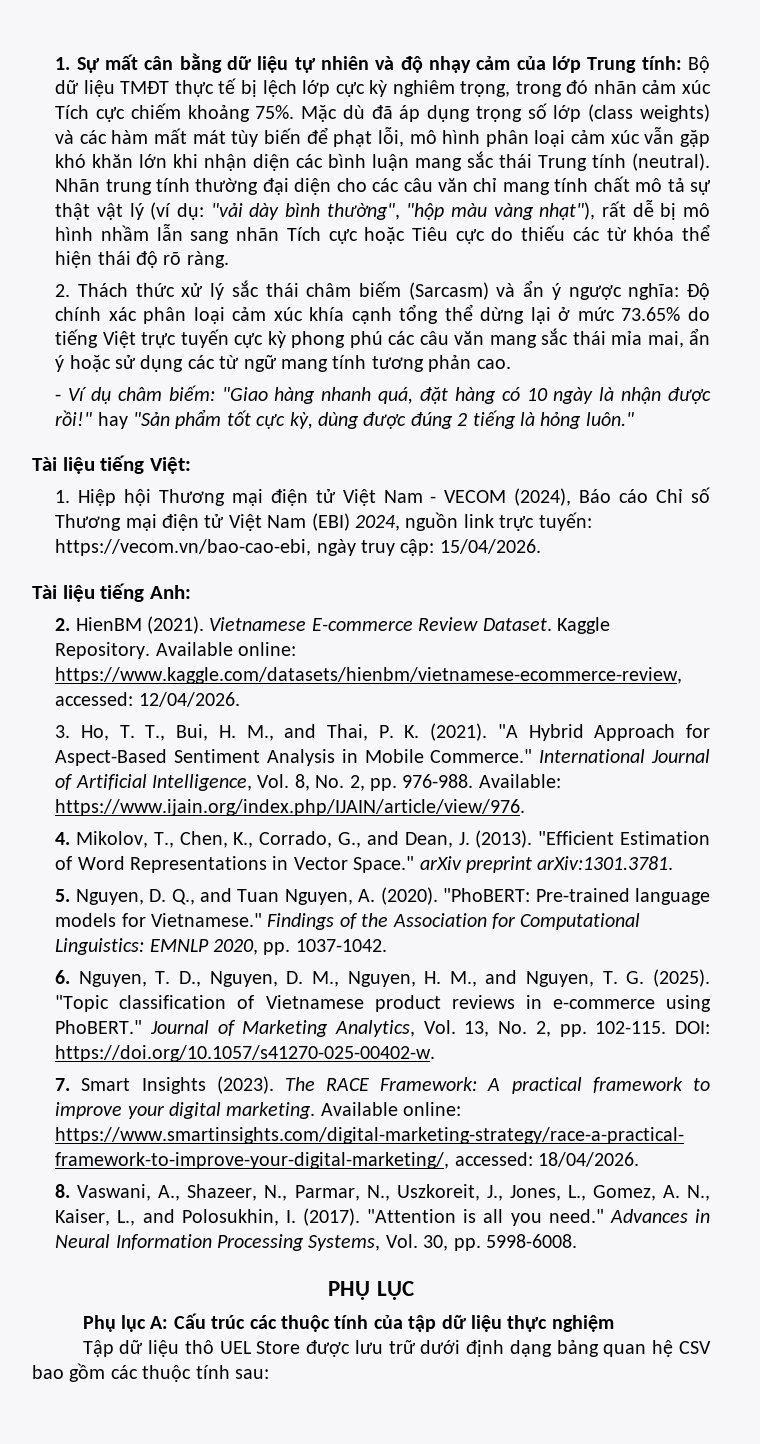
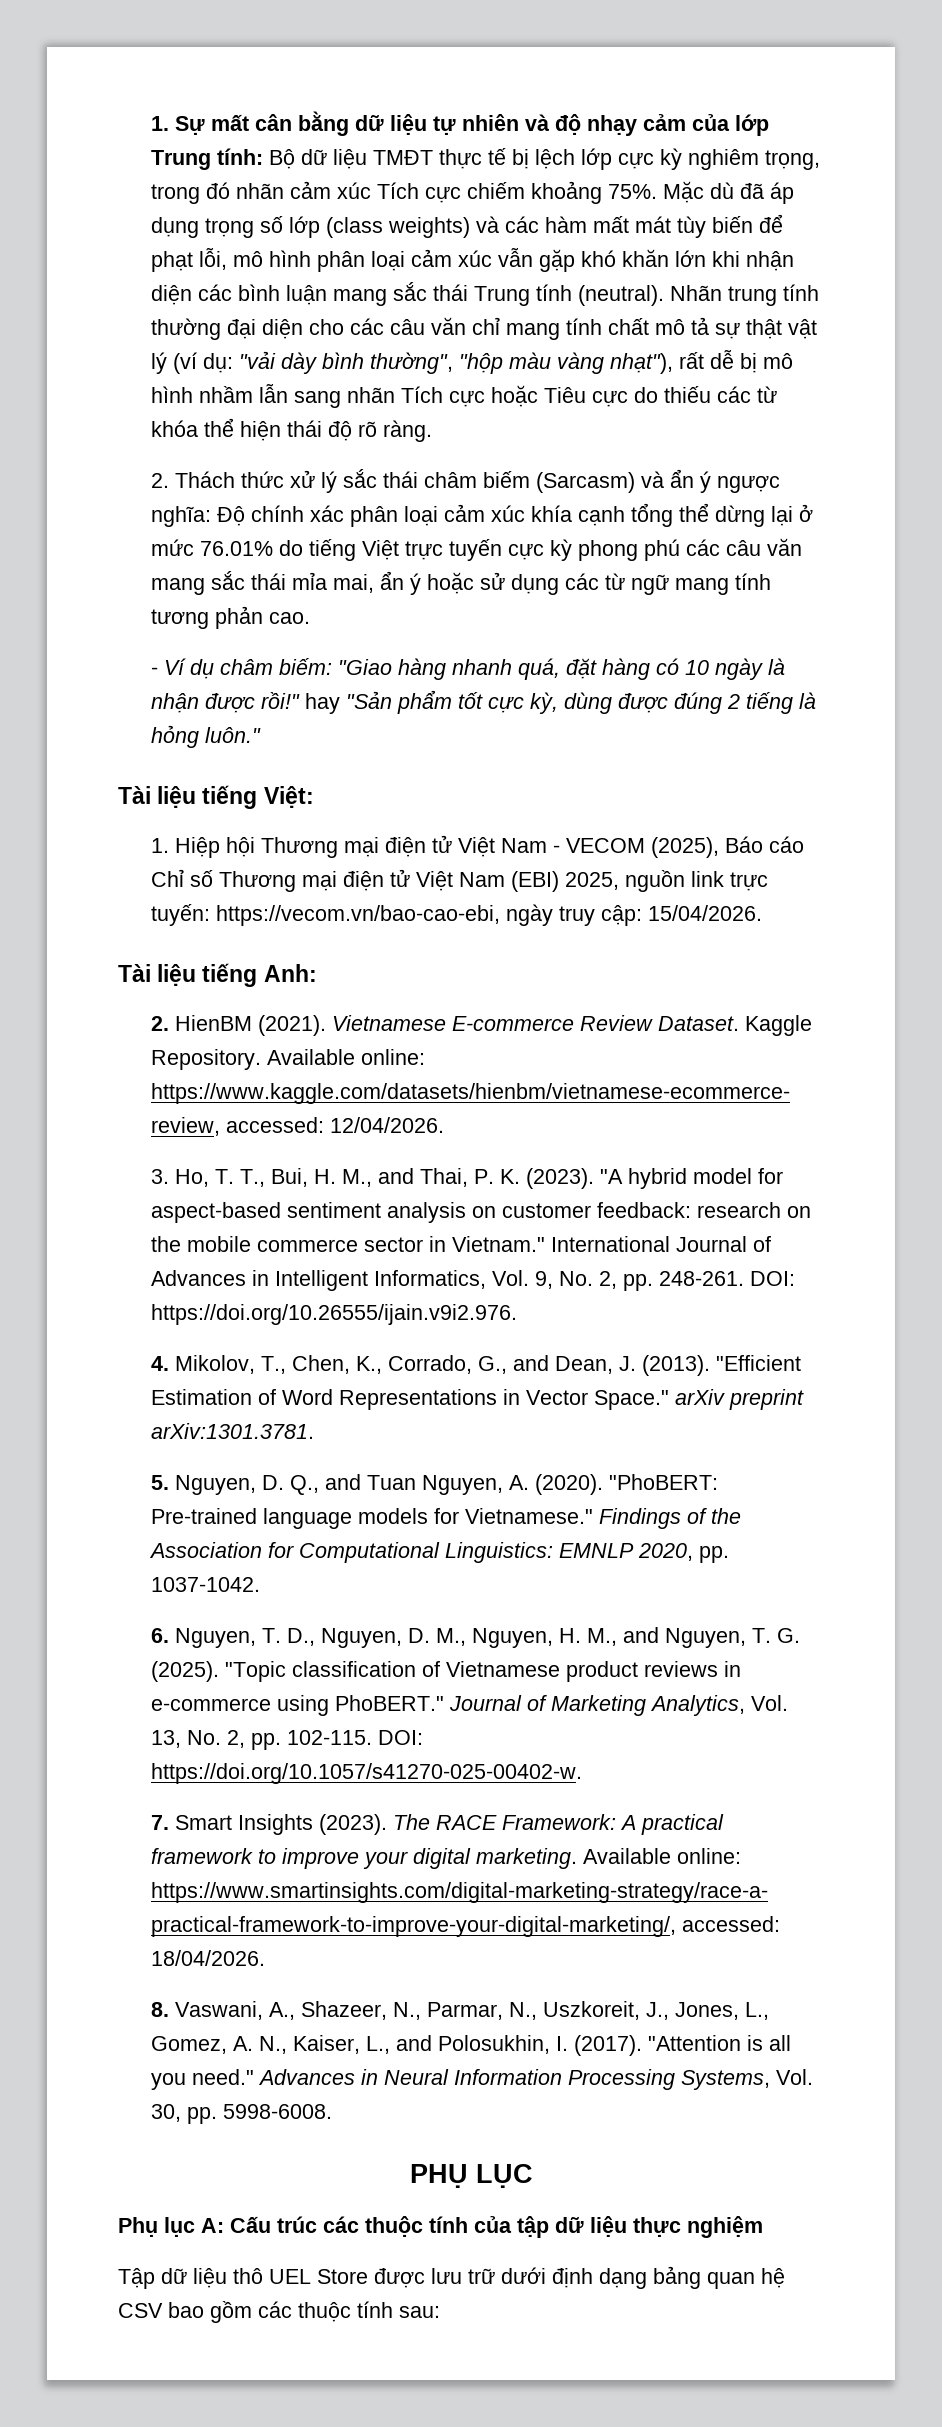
[621,307,681,321] 73.65% -> [200,541,274,556] 76.01%
[514,488,572,506] (2024), -> [651,837,720,858] (2025),
[355,515,401,531] 2024, -> [565,872,620,890] 2025,
[430,723,710,741] [55,749,710,766] [55,774,561,791] [55,799,526,816] (2021). "A Hybrid Approach for Aspect-Based Sentiment Analysis in Mobile Commerce." International Journal of Artificial Intelligence, Vol. 8, No. 2, pp. 976-988. Available: https://www.ijain.org/index.php/IJAIN/article/view/976. -> [526,1168,784,1189] [151,1202,812,1223] [151,1236,772,1252] [151,1270,796,1291] [151,1304,518,1325] (2023). "A hybrid model for aspect-based sentiment analysis on customer feedback: research on the mobile commerce sector in Vietnam." International Journal of Advances in Intelligent Informatics, Vol. 9, No. 2, pp. 248-261. DOI: https://doi.org/10.26555/ijain.v9i2.976.

